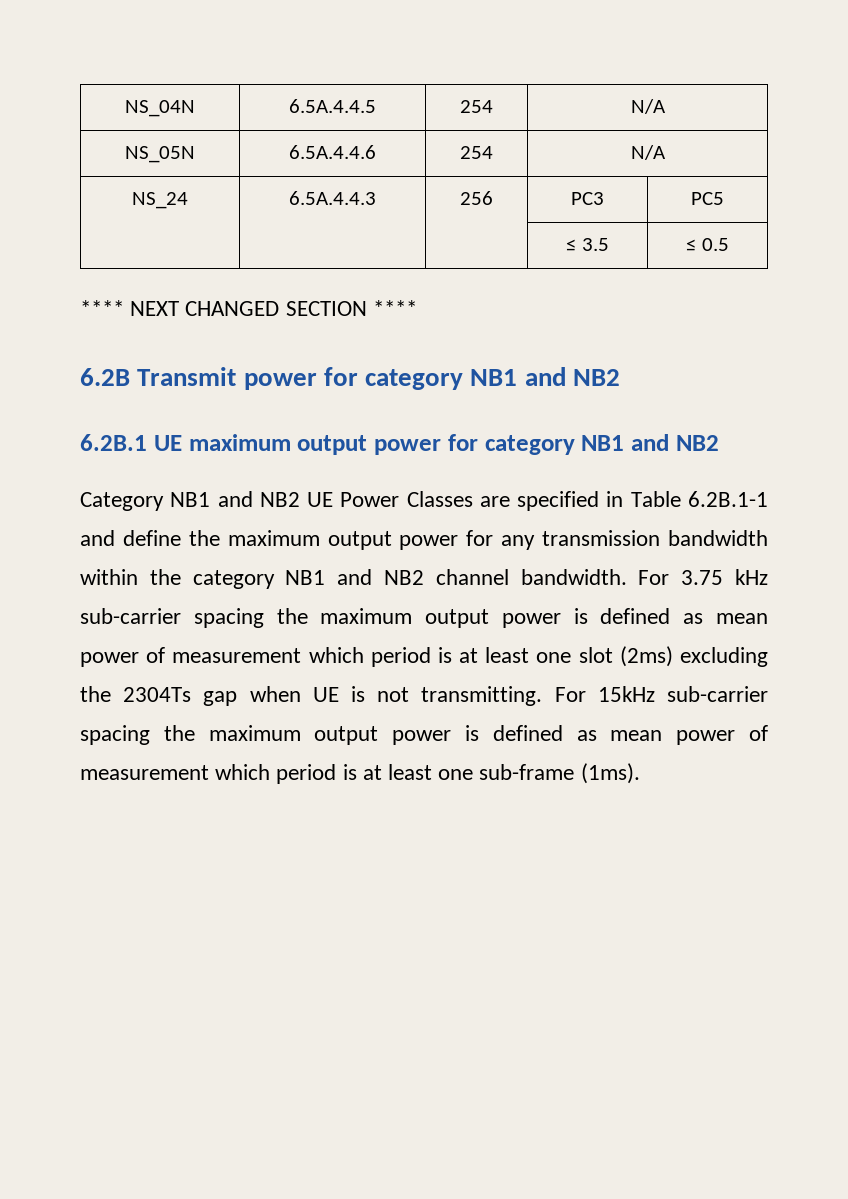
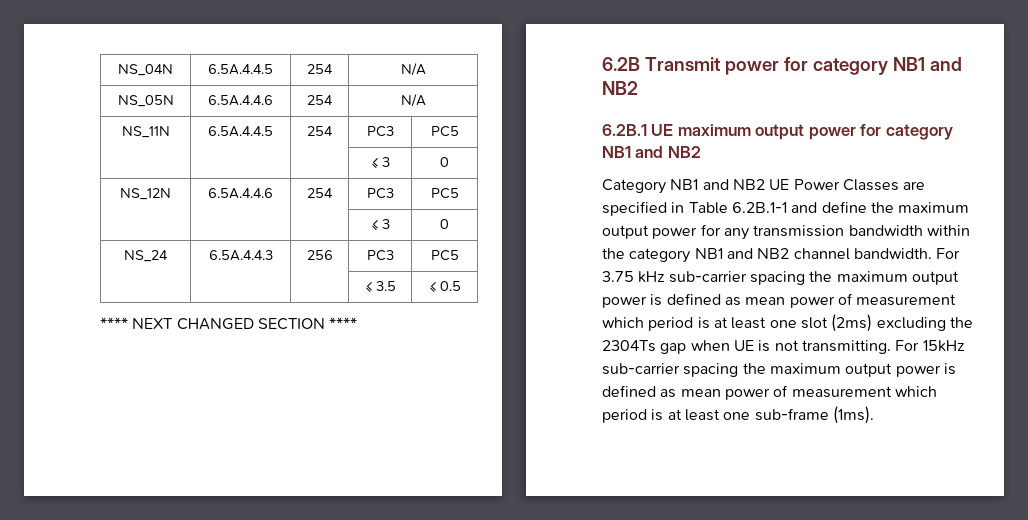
(666, 152) none -> [121,126,170,138] [208,126,273,137] [307,126,333,136] [366,126,394,137] [430,126,459,137] [370,157,390,169] [440,157,449,167] [120,188,171,200] [208,188,273,199] [307,188,333,198] [366,188,394,199] [430,188,459,199] [370,219,390,231] [440,219,449,229] // NS_11N | 6.5A.4.4.5 | 254 | PC3 | PC5 // | | | ≤ 3 | 0 // NS_12N | 6.5A.4.4.6 | 254 | PC3 | PC5 // | | | ≤ 3 | 0

